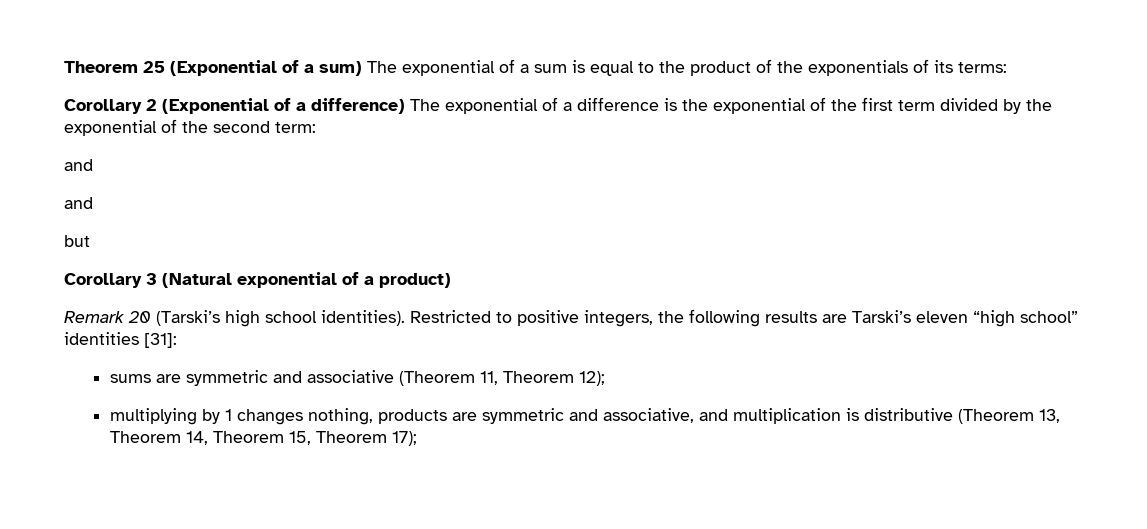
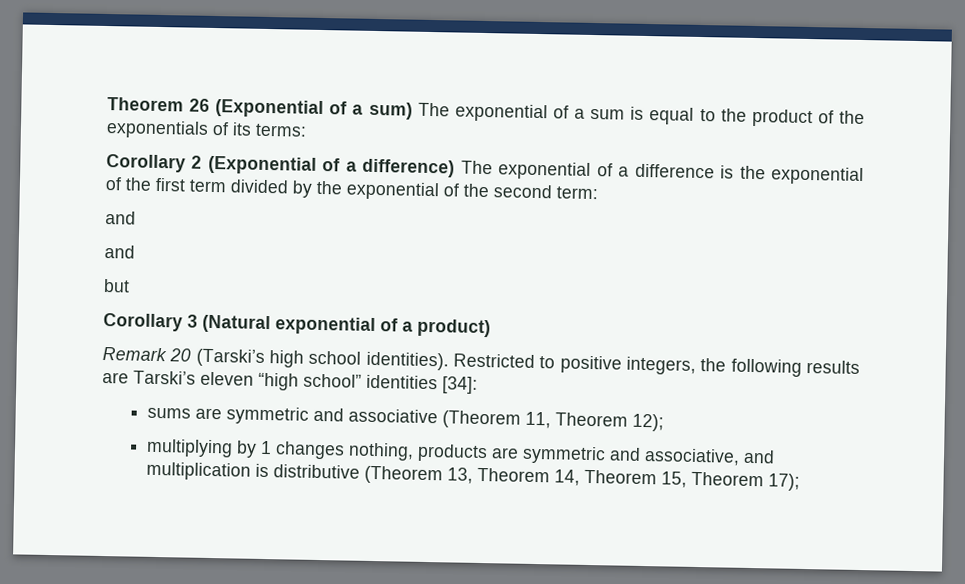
[64,61,165,73] Theorem 25 -> [107,97,211,112] Theorem 26
[144,333,177,348] [31]: -> [442,376,478,394] [34]:

